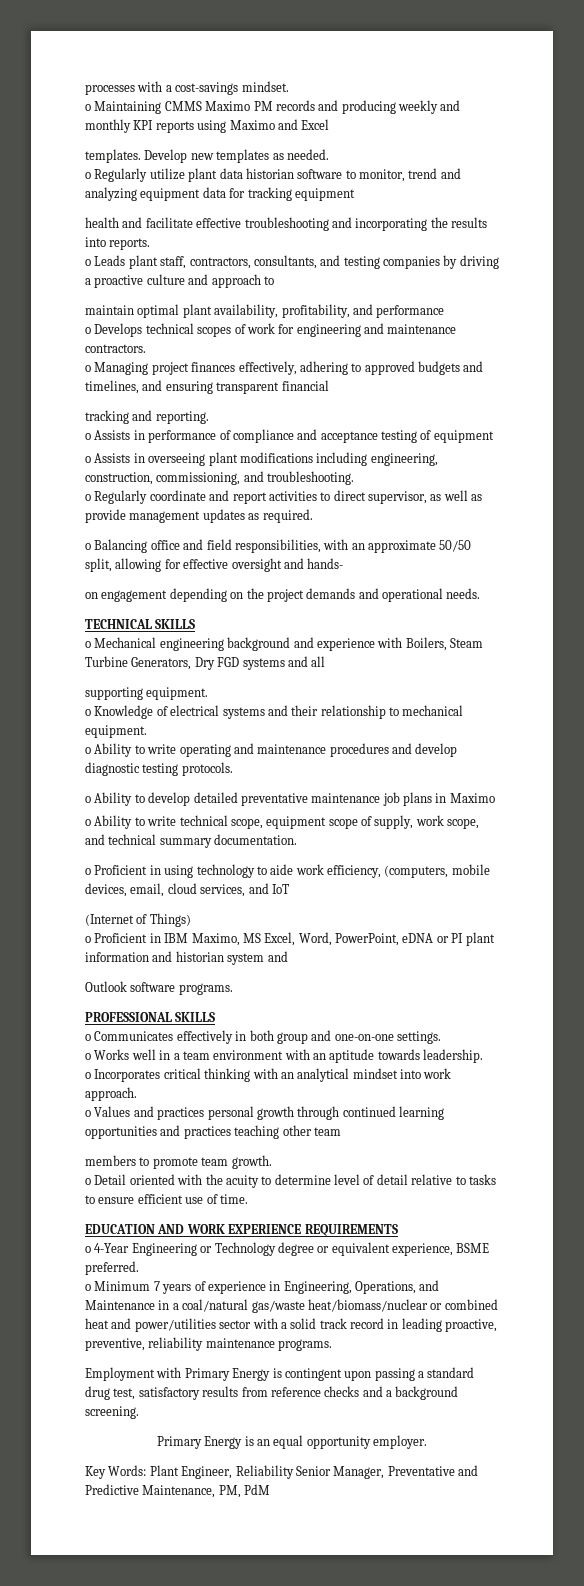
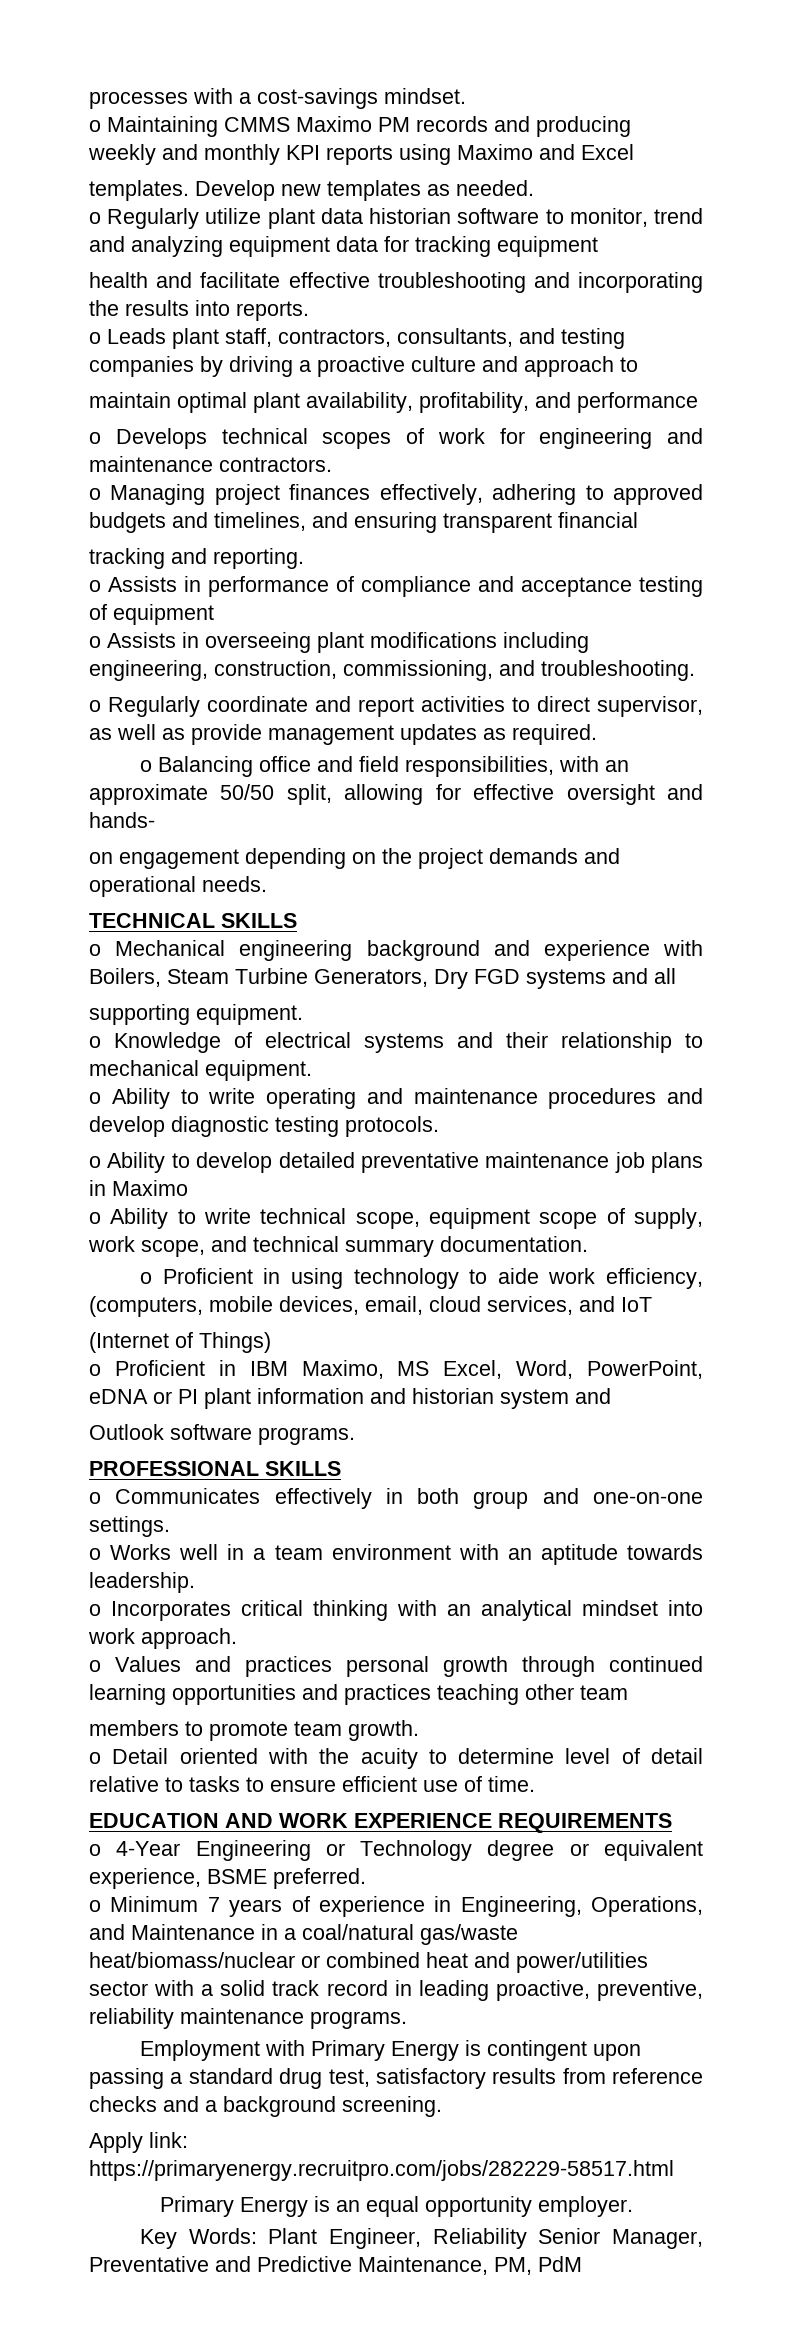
(139, 1412) none -> [89,2132,188,2153] [89,2160,674,2181] // Apply link: https://primaryenergy.recruitpro.com/jobs/282229-58517.html

